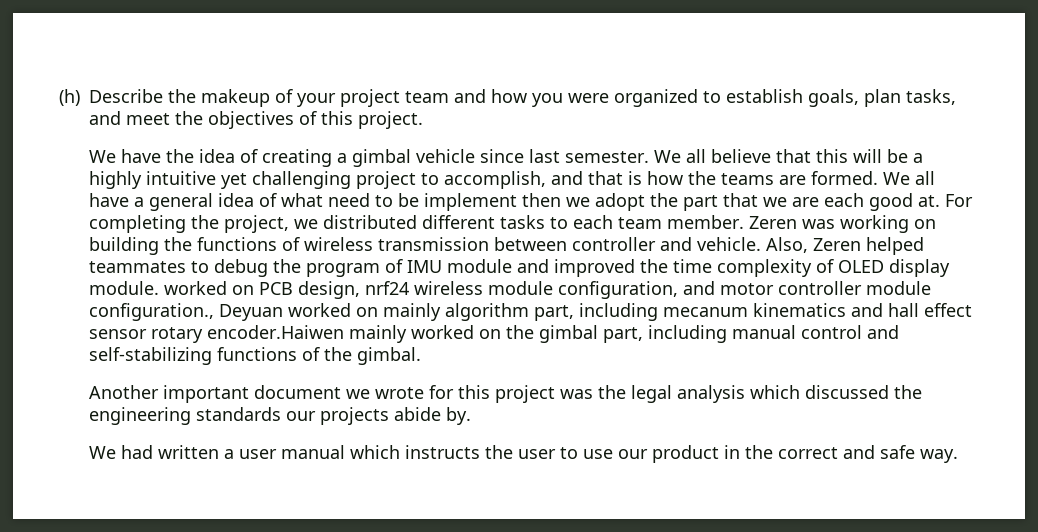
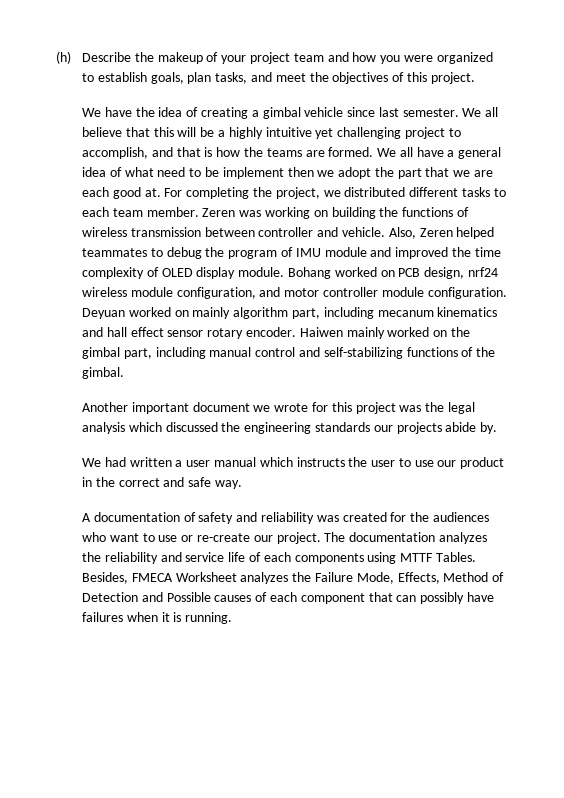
(160, 288) none -> [287,267,331,279] Bohang
[89,303,215,321] configuration., -> [427,287,507,299] configuration.
[207,325,345,339] encoder.Haiwen -> [245,327,343,337] encoder. Haiwen
(959, 456) none -> [82,512,489,524] [82,532,487,544] [82,552,476,564] [82,572,505,584] [82,592,494,604] [82,612,233,624] // A documentation of safety and reliability was created for the audiences who want to use or re-create our project. The documentation analyzes the reliability and service life of each components using MTTF Tables. Besides, FMECA Worksheet analyzes the Failure Mode, Effects, Method of Detection and Possible causes of each component that can possibly have failures when it is running.

